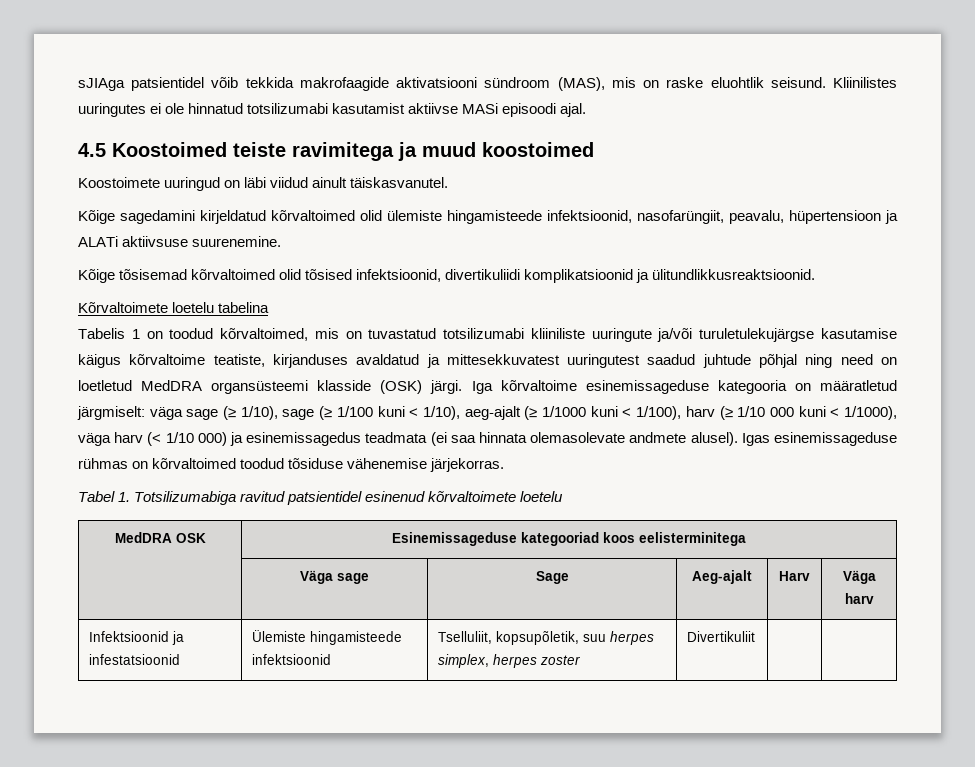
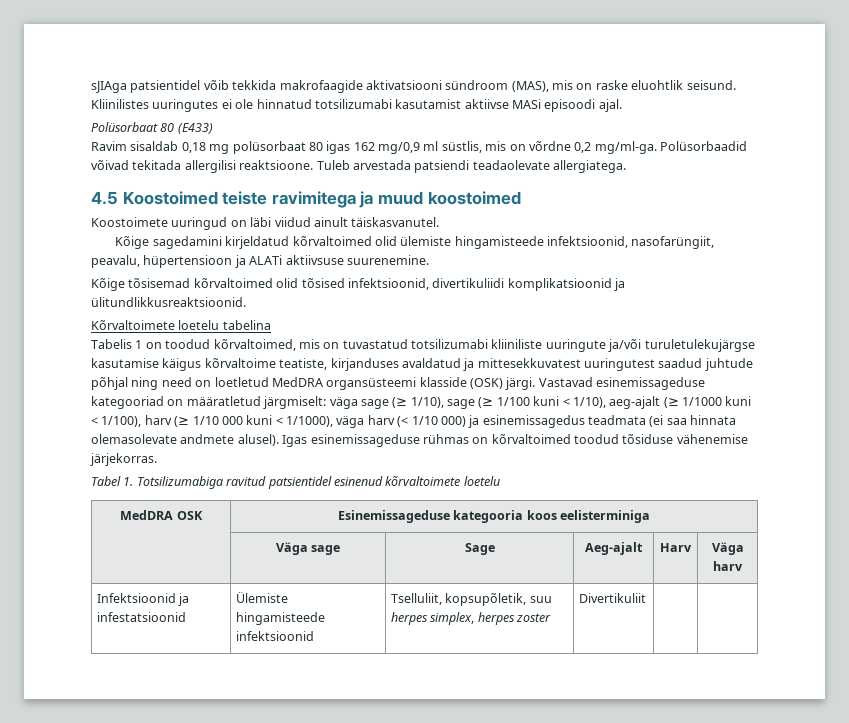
(587, 110) none -> [91,122,213,134] [91,141,747,154] [91,160,626,173] // Polüsorbaat 80 (E433) // Ravim sisaldab 0,18 mg polüsorbaat 80 igas 162 mg/0,9 ml süstlis, mis on võrdne 0,2 mg/ml-ga. Polüsorbaadid võivad tekitada allergilisi reaktsioone. Tuleb arvestada patsiendi teadaolevate allergiatega.
[471,380,787,394] Iga kõrvaltoime esinemissageduse kategooria -> [538,377,706,390] [91,396,164,409] Vastavad esinemissageduse kategooriad
[521,532,746,546] kategooriad koos eelisterminitega -> [453,510,651,523] kategooria koos eelisterminiga

